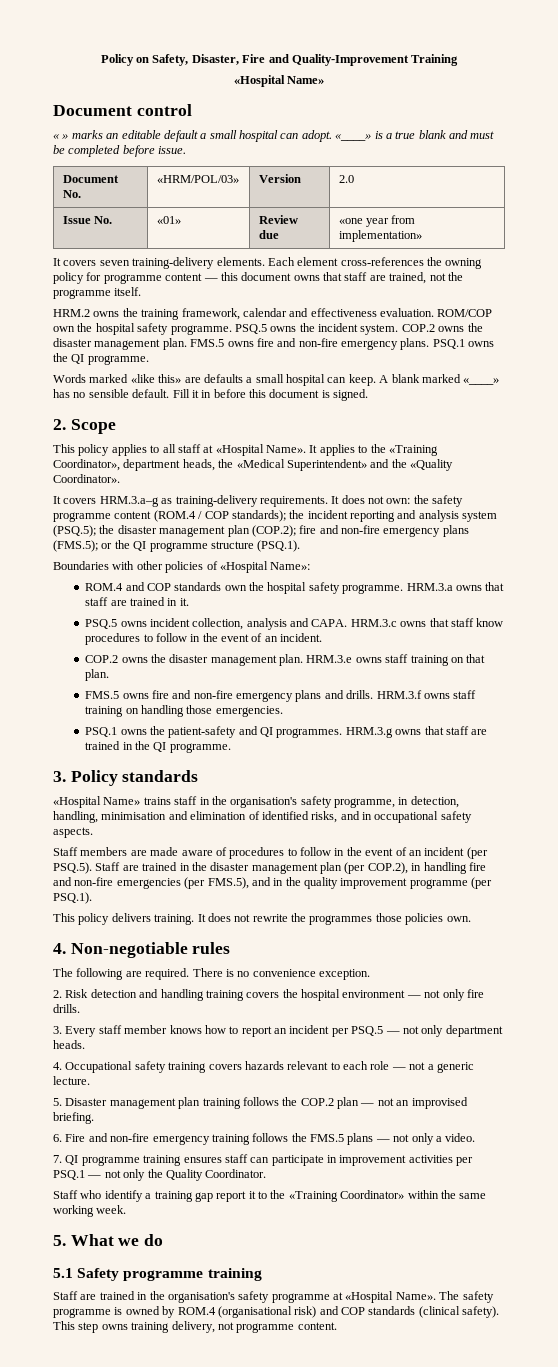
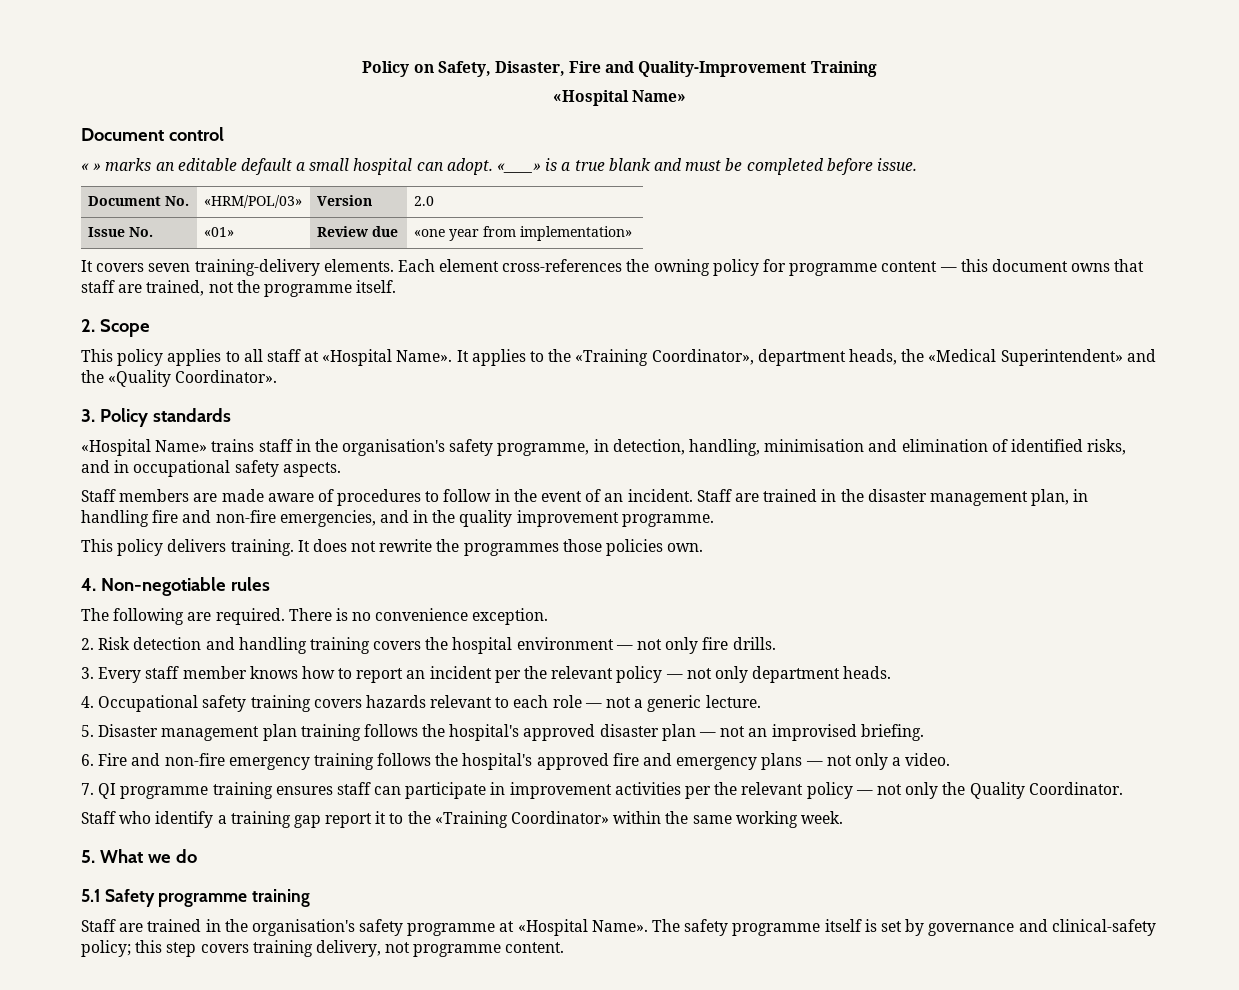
[53,308,493,320] [53,323,483,335] [53,338,495,350] [53,353,149,365] [53,374,500,386] [53,389,369,401] // HRM.2 owns the training framework, calendar and effectiveness evaluation. ROM/COP own the hospital safety programme. PSQ.5 owns the incident system. COP.2 owns the disaster management plan. FMS.5 owns fire and non-fire emergency plans. PSQ.1 owns the QI programme. // Words marked «like this» are defaults a small hospital can keep. A blank marked «____» has no sensible default. Fill it in before this document is signed. -> (397, 286) none
[53,495,464,507] [53,510,498,522] [53,525,469,537] [53,540,301,552] [53,561,311,573] [85,582,505,594] [85,597,189,606] [85,618,504,630] [85,633,323,645] [85,654,486,666] [85,669,110,681] [85,690,477,702] [85,705,283,717] [85,726,488,738] [85,741,231,753] // It covers HRM.3.a–g as training-delivery requirements. It does not own: the safety programme content (ROM.4 / COP standards); the incident reporting and analysis system (PSQ.5); the disaster management plan (COP.2); fire and non-fire emergency plans (FMS.5); or the QI programme structure (PSQ.1). // Boundaries with other policies of «Hospital Name»: // ROM.4 and COP standards own the hospital safety programme. HRM.3.a owns that staff are trained in it. // PSQ.5 owns incident collection, analysis and CAPA. HRM.3.c owns that staff know procedures to follow in the event of an incident. // COP.2 owns the disaster management plan. HRM.3.e owns staff training on that plan. // FMS.5 owns fire and non-fire emergency plans and drills. HRM.3.f owns staff training on handling those emergencies. // PSQ.1 owns the patient-safety and QI programmes. HRM.3.g owns that staff are trained in the QI programme. -> (278, 376) none
[424,847,488,859] [53,862,92,874] incident (per PSQ.5). -> [627,489,693,502] incident.
[320,862,408,874] plan (per COP.2), -> [1031,489,1070,506] plan,
[116,877,249,889] emergencies (per FMS.5), -> [279,510,376,527] emergencies,
[409,877,493,889] [53,892,92,904] programme (per PSQ.1). -> [621,514,714,527] programme.
[351,1026,384,1036] PSQ.5 -> [524,666,663,683] the relevant policy
[300,1098,334,1106] COP.2 -> [449,724,659,741] hospital's approved disaster
[310,1134,344,1142] FMS.5 -> [462,753,758,770] hospital's approved fire and emergency
[53,1170,85,1180] PSQ.1 -> [714,782,853,799] the relevant policy
[114,1306,500,1318] [53,1321,128,1333] is owned by ROM.4 (organisational risk) and COP standards (clinical safety). This step owns -> [824,919,1156,936] [81,940,249,957] itself is set by governance and clinical-safety policy; this step covers

